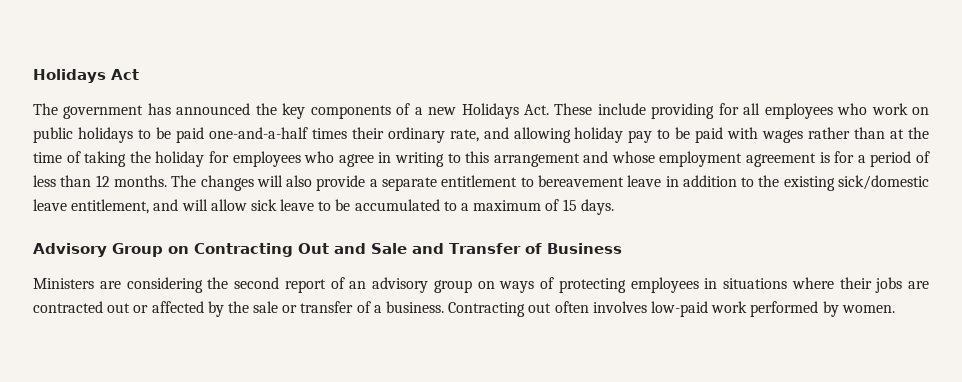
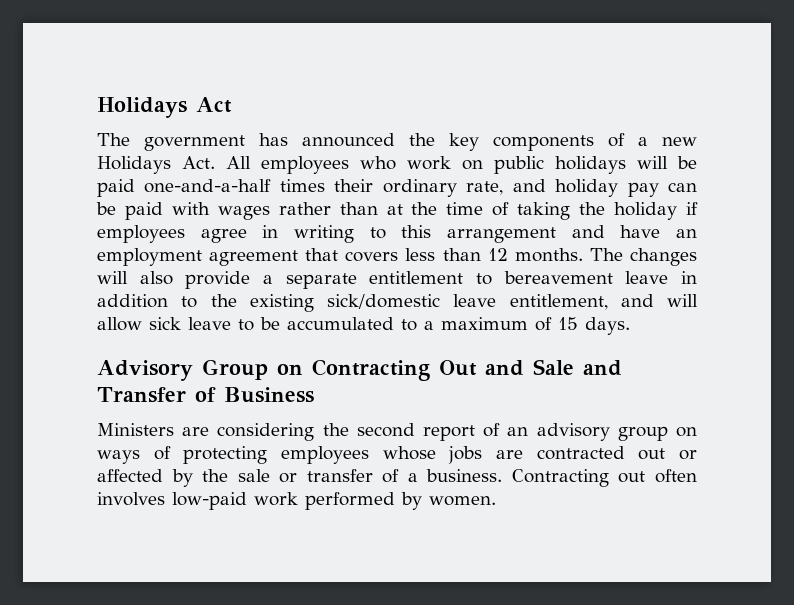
[554,103,761,119] These include providing for all -> [226,156,251,169] All
[137,129,151,139] to -> [637,156,668,169] will
[513,127,571,143] allowing -> (546, 185) none
[657,129,671,139] to -> [668,182,698,192] can
[208,151,335,167] for employees who -> [685,202,698,215] [97,225,185,243] if employees
[611,151,931,167] whose employment agreement is for a period of -> [620,225,697,238] [97,248,399,266] have an employment agreement that covers
[704,277,872,289] in situations where their -> [382,446,436,460] whose

